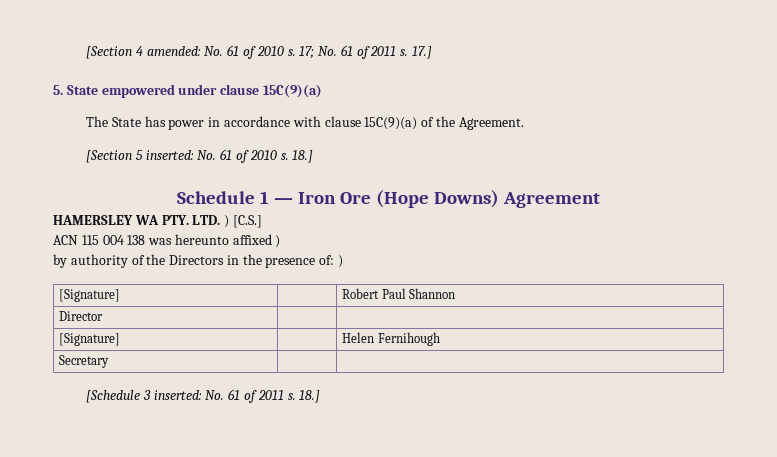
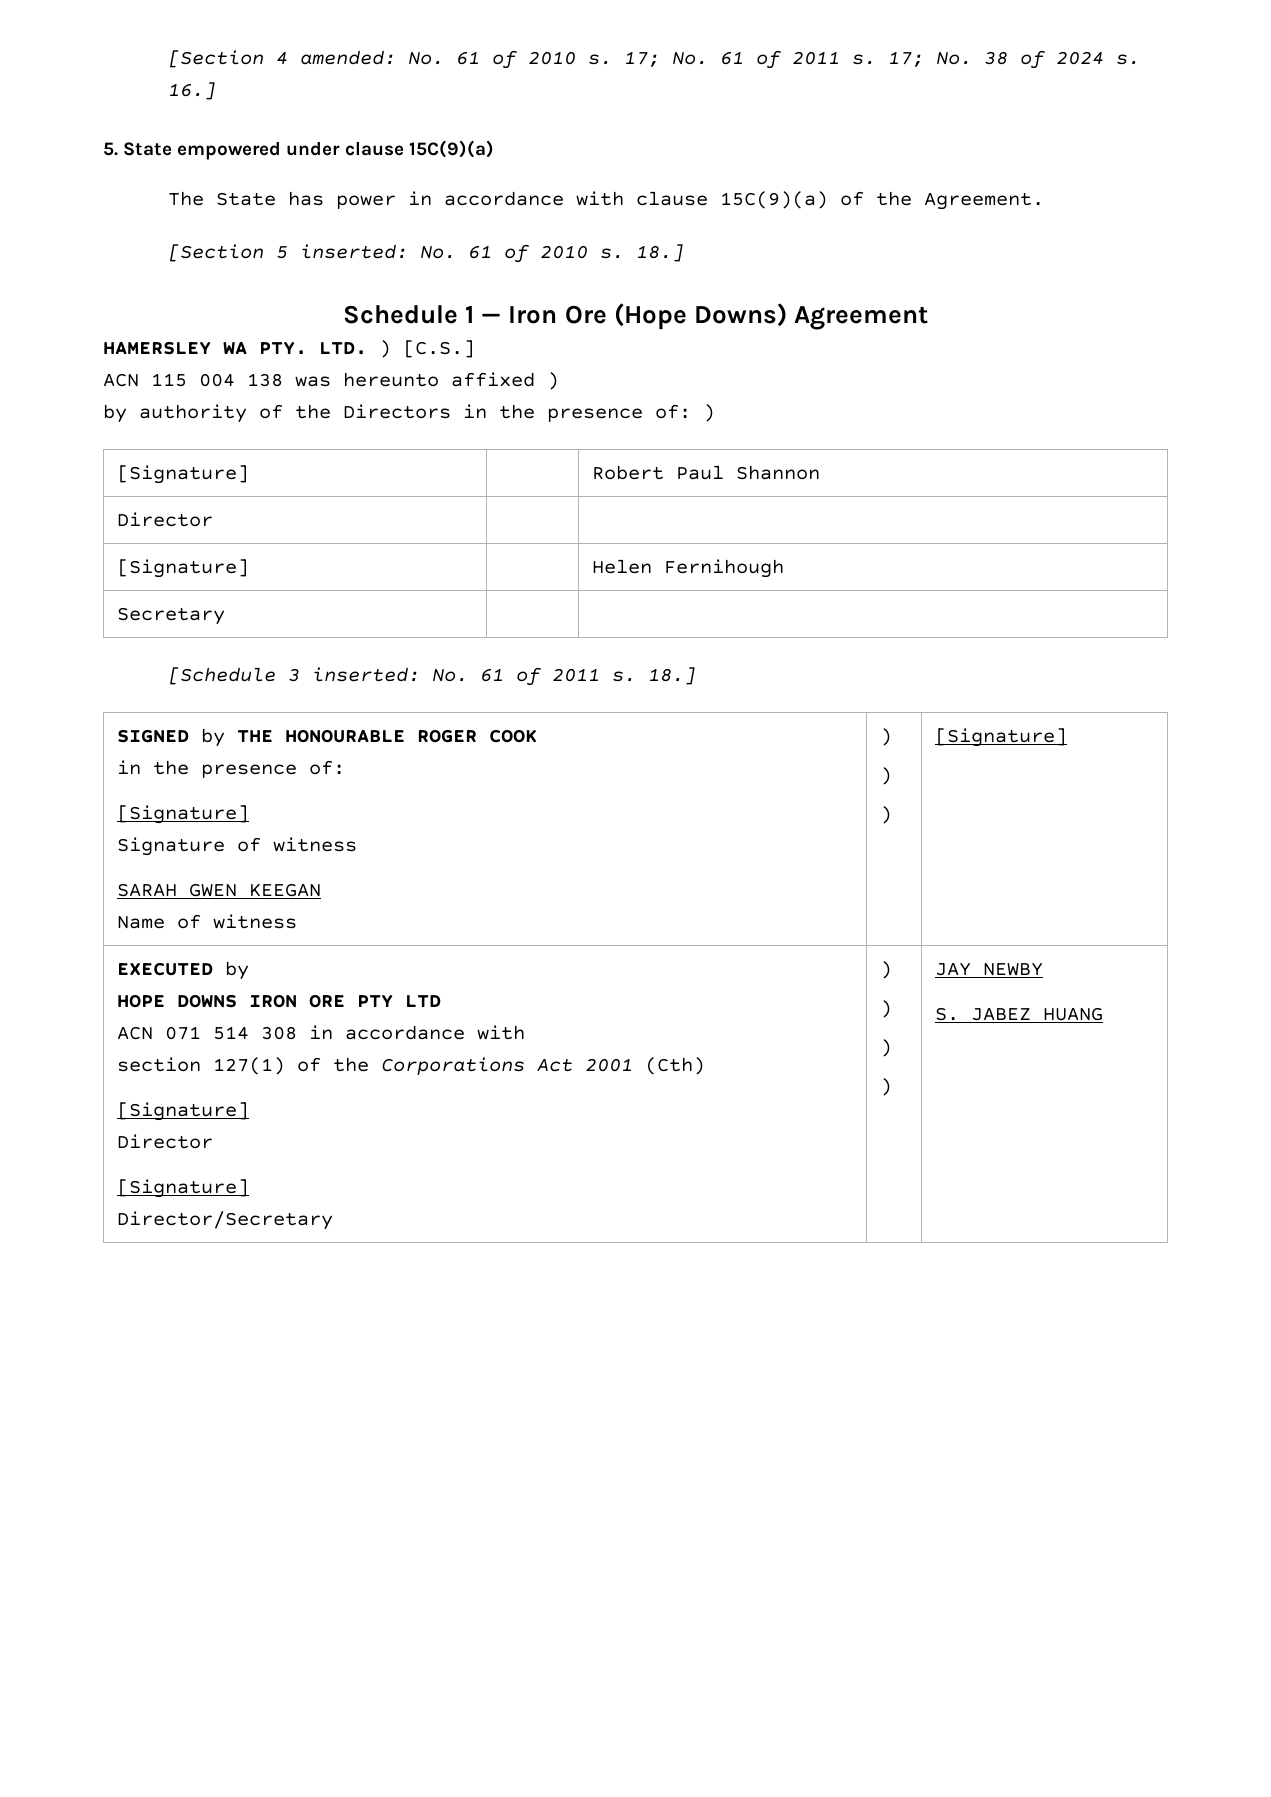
[412,46,433,59] 17.] -> [887,50,1140,69] [167,82,216,100] 17; No. 38 of 2024 s. 16.]
(321, 396) none -> [117,728,538,747] [117,760,346,778] [117,805,250,824] [117,837,358,856] [117,883,322,897] [117,914,298,929] [880,728,893,746] [880,767,893,785] [880,806,893,824] [935,728,1068,747] [117,961,250,980] [117,994,442,1008] [117,1025,526,1040] [117,1057,706,1075] [117,1102,250,1121] [117,1134,214,1149] [117,1179,250,1198] [117,1211,334,1230] [880,961,893,979] [880,1000,893,1018] [880,1039,893,1057] [880,1078,893,1096] [935,962,1044,976] [935,1007,1104,1021] // SIGNED by THE HONOURABLE ROGER COOK // in the presence of: // [Signature] // Signature of witness // SARAH GWEN KEEGAN // Name of witness | ) // ) // ) | [Signature] // EXECUTED by // HOPE DOWNS IRON ORE PTY LTD // ACN 071 514 308 in accordance with // section 127(1) of the Corporations Act 2001 (Cth) // [Signature] // Director // [Signature] // Director/Secretary | ) // ) // ) // ) | JAY NEWBY // S. JABEZ HUANG

